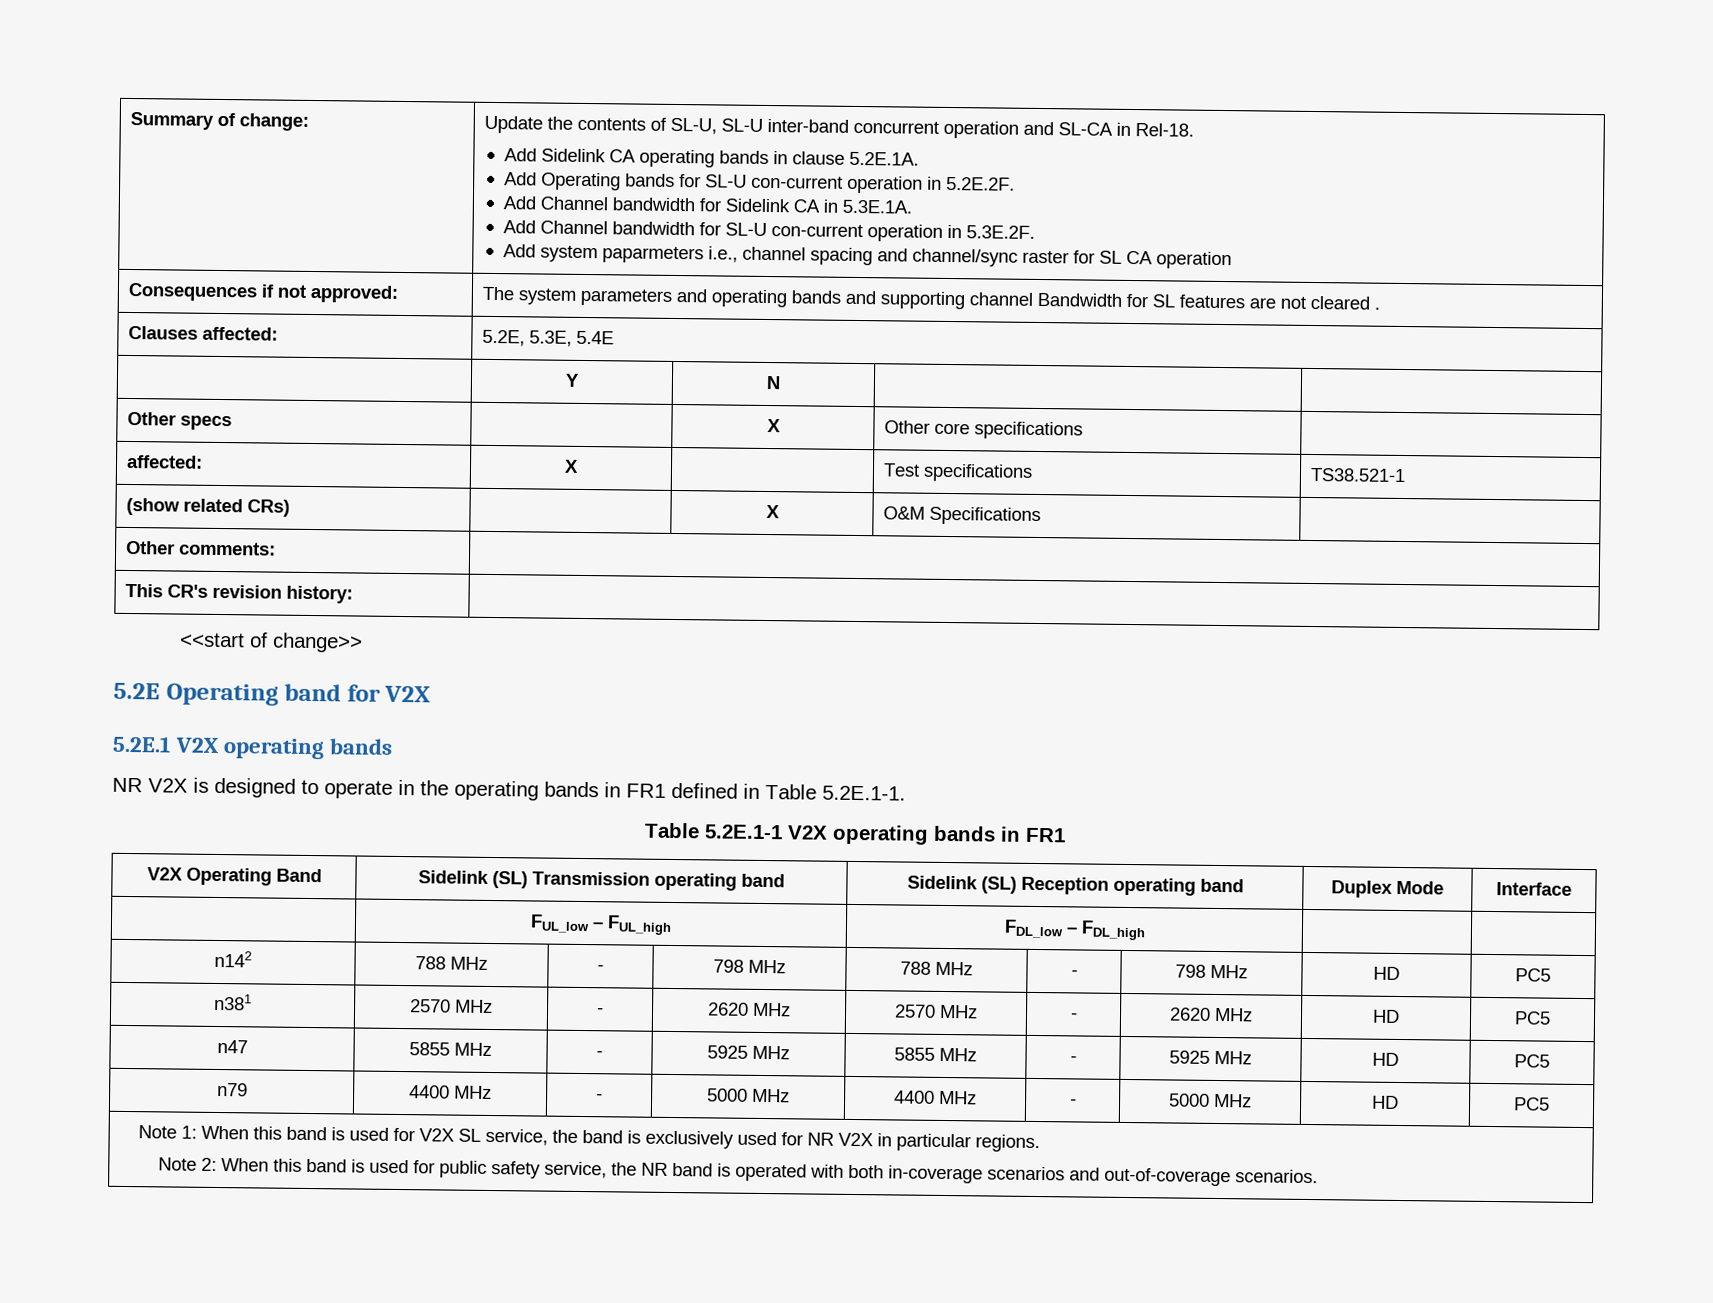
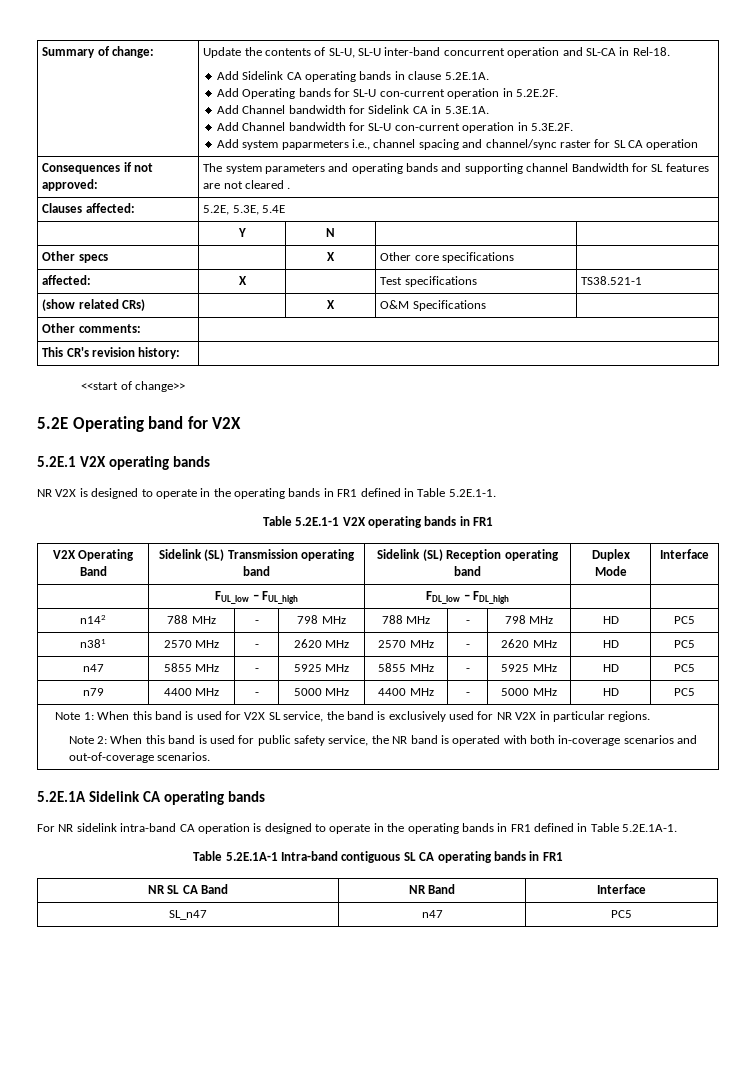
(1319, 1176) none -> [37,791,265,805] [37,823,678,834] [193,851,563,863] [147,884,229,894] [408,884,456,894] [597,884,646,894] [169,910,207,920] [421,910,443,918] [611,910,632,918] // 5.2E.1A Sidelink CA operating bands // For NR sidelink intra-band CA operation is designed to operate in the operating bands in FR1 defined in Table 5.2E.1A-1. // Table 5.2E.1A-1 Intra-band contiguous SL CA operating bands in FR1 // NR SL CA Band | NR Band | Interface // SL_n47 | n47 | PC5

